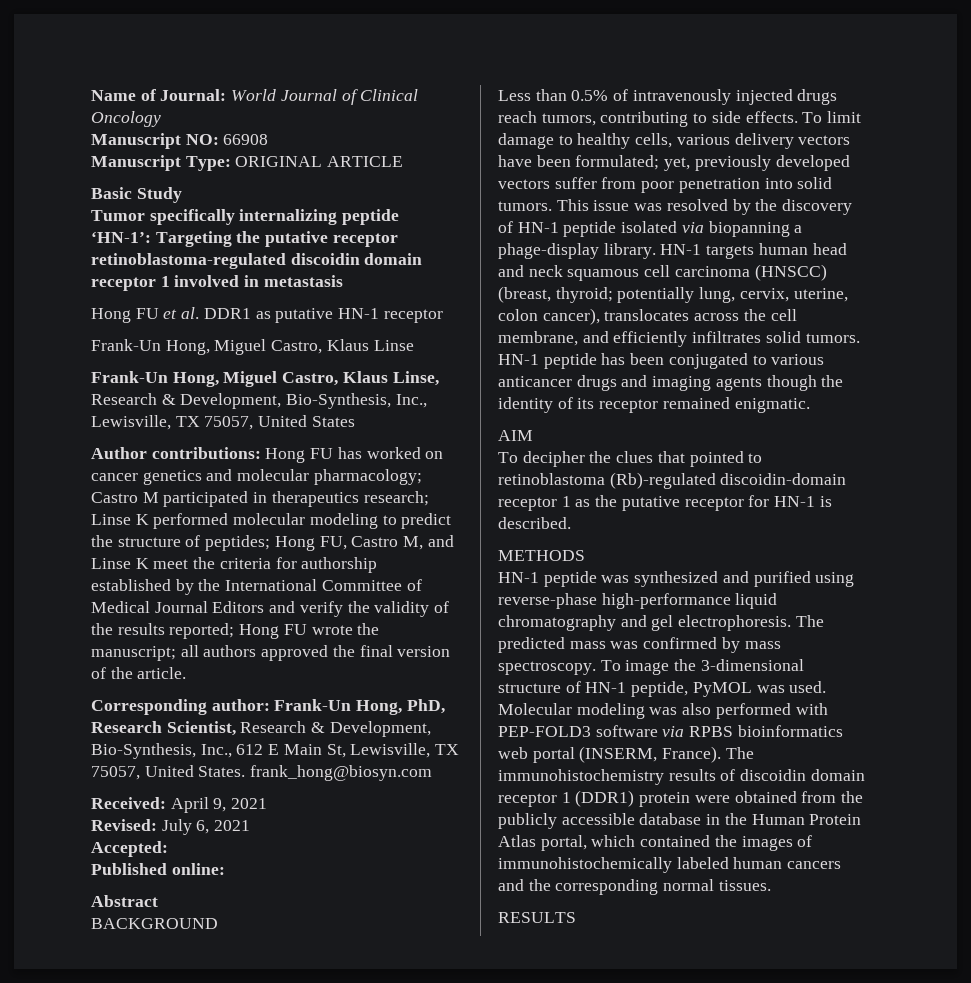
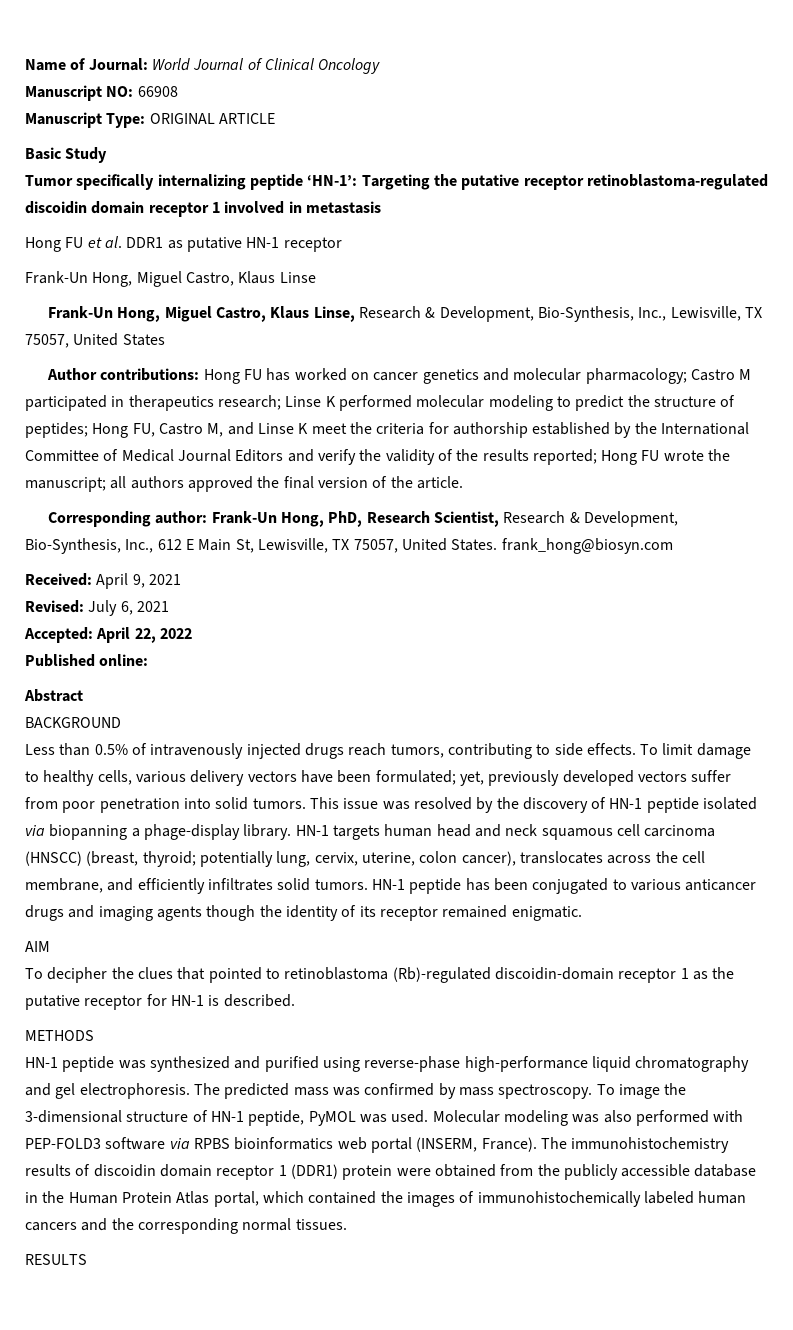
(168, 849) none -> [96,627,192,643] April 22, 2022

